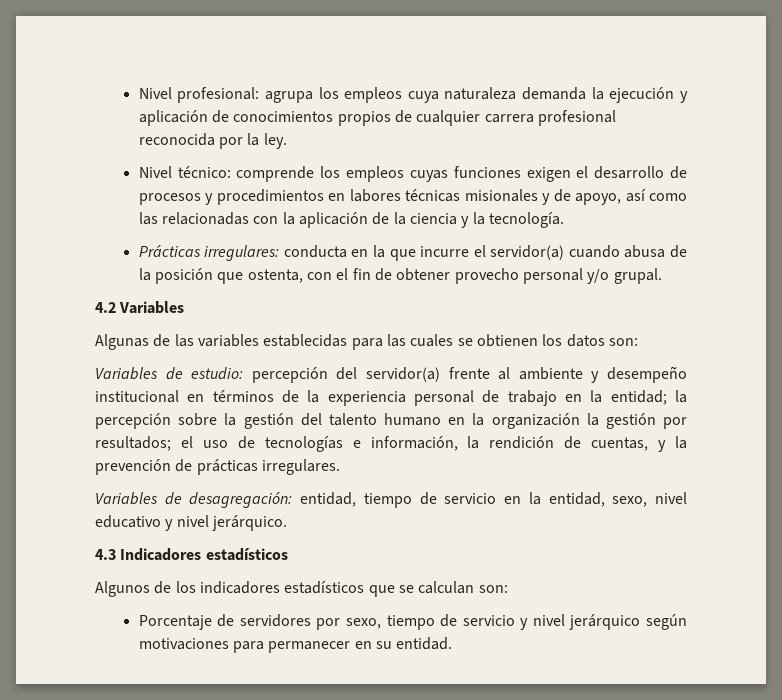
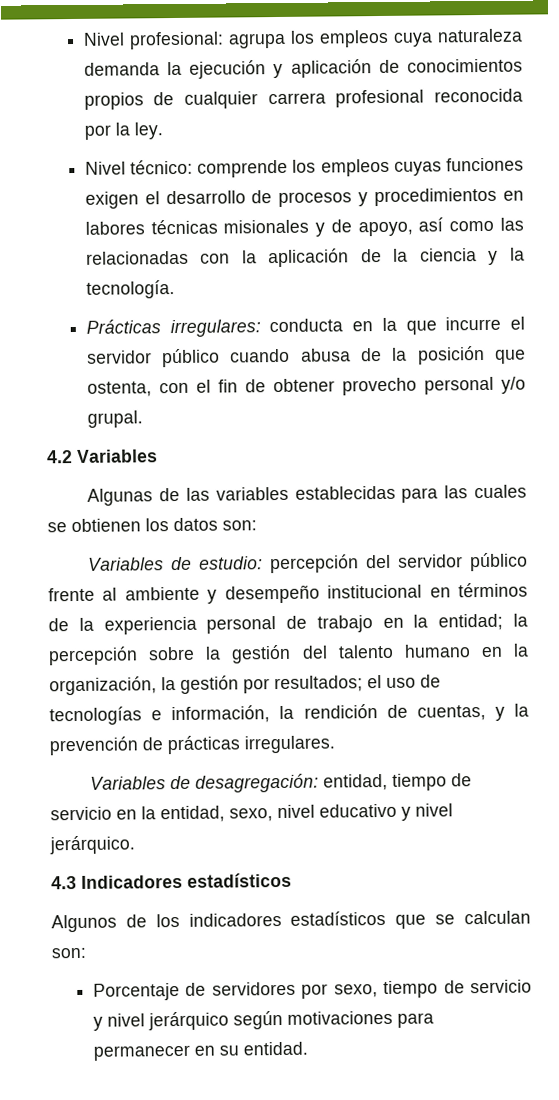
[490,245,565,260] servidor(a) -> [86,348,221,368] servidor público
[366,367,440,382] servidor(a) -> [398,552,528,572] servidor público
[491,413,580,429] organización -> [49,676,157,696] organización,

